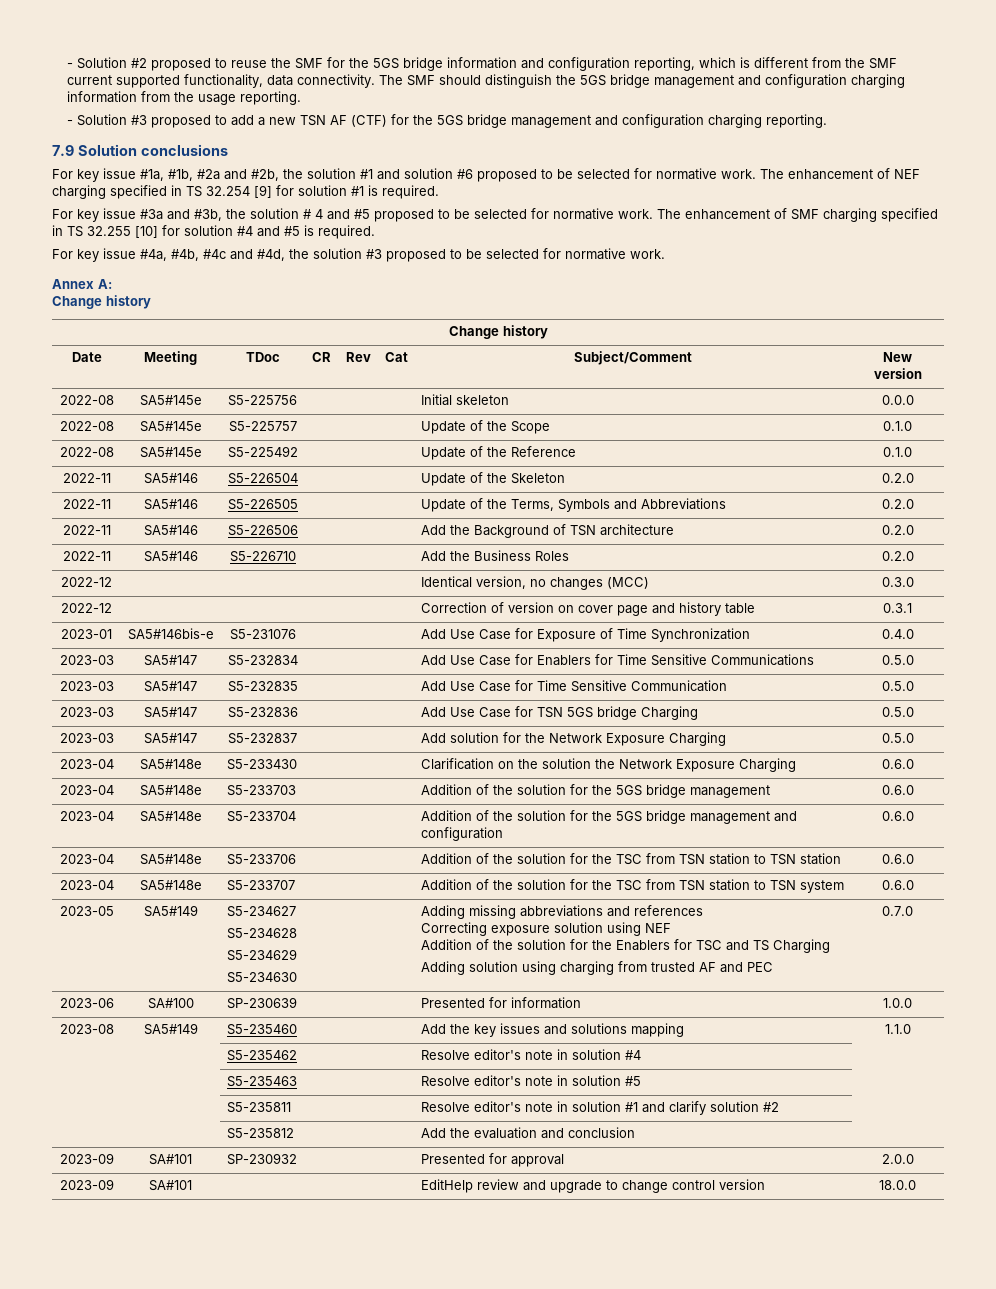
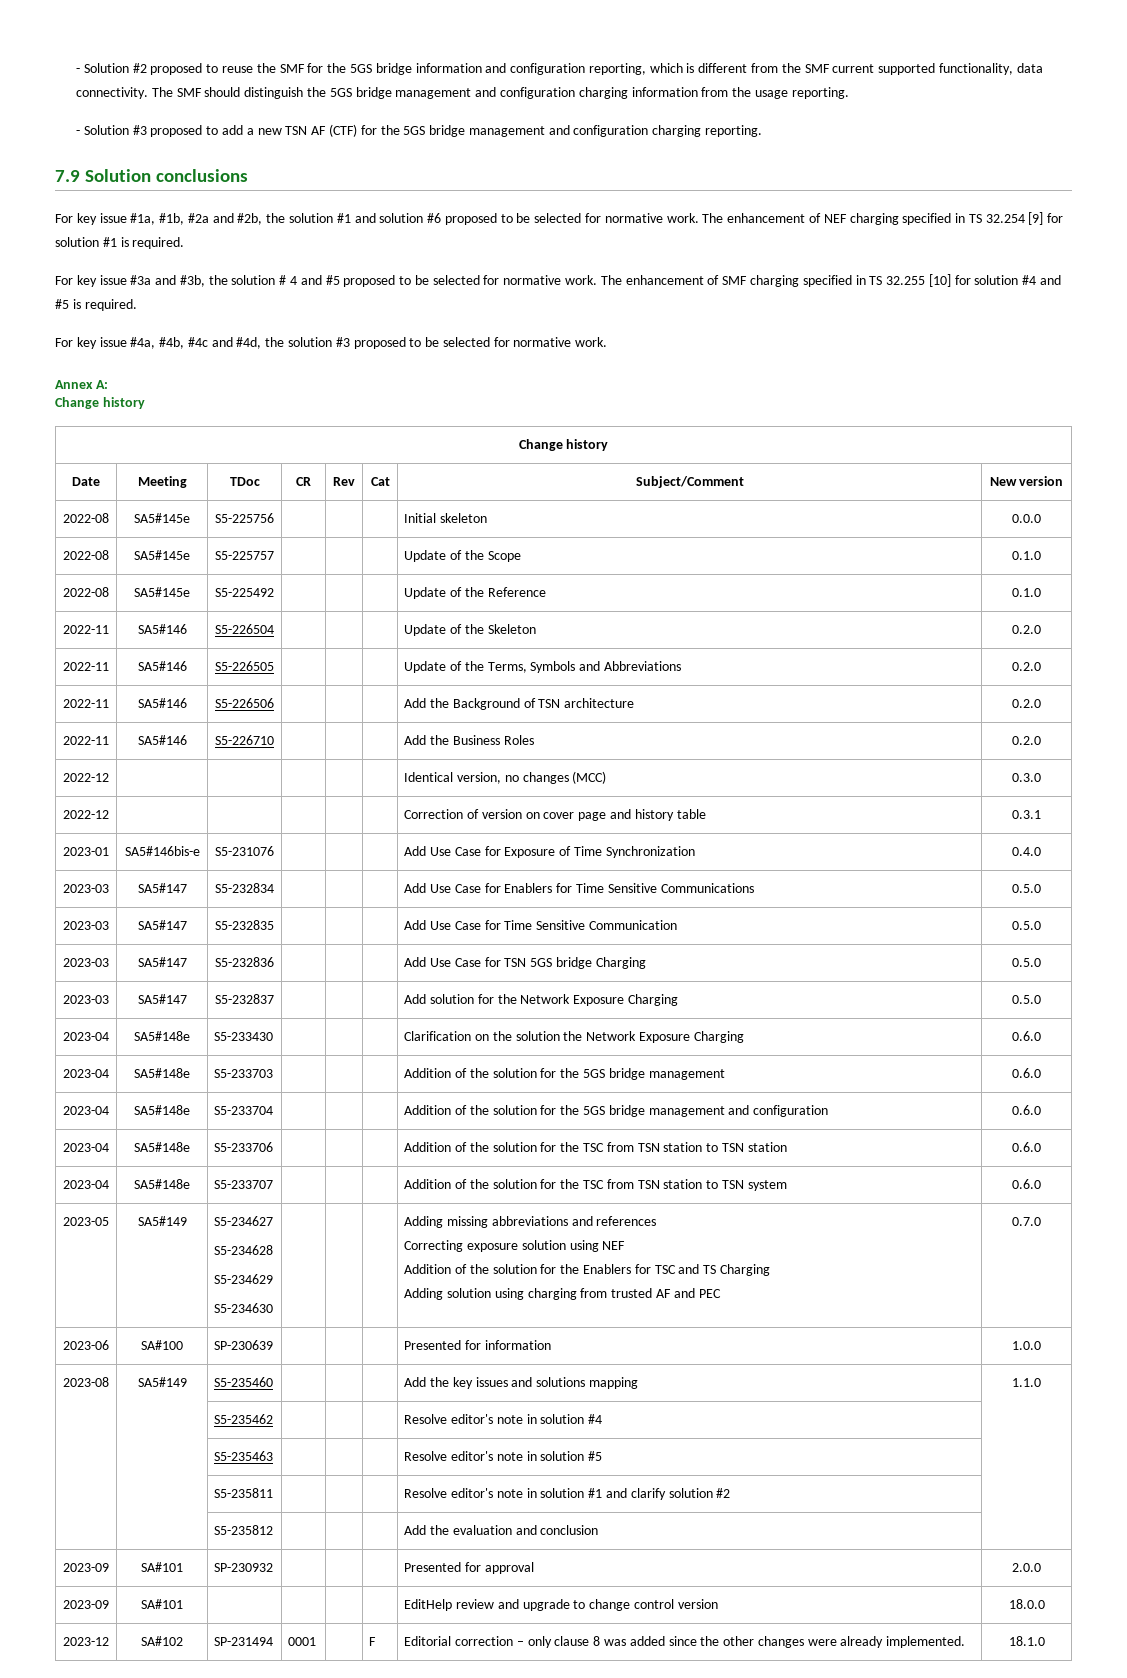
(916, 1185) none -> [63,1637,109,1646] [141,1636,183,1646] [214,1637,274,1646] [288,1637,317,1646] [369,1637,377,1646] [404,1636,966,1648] [1008,1636,1045,1646] // 2023-12 | SA#102 | SP-231494 | 0001 | | F | Editorial correction – only clause 8 was added since the other changes were already implemented. | 18.1.0

